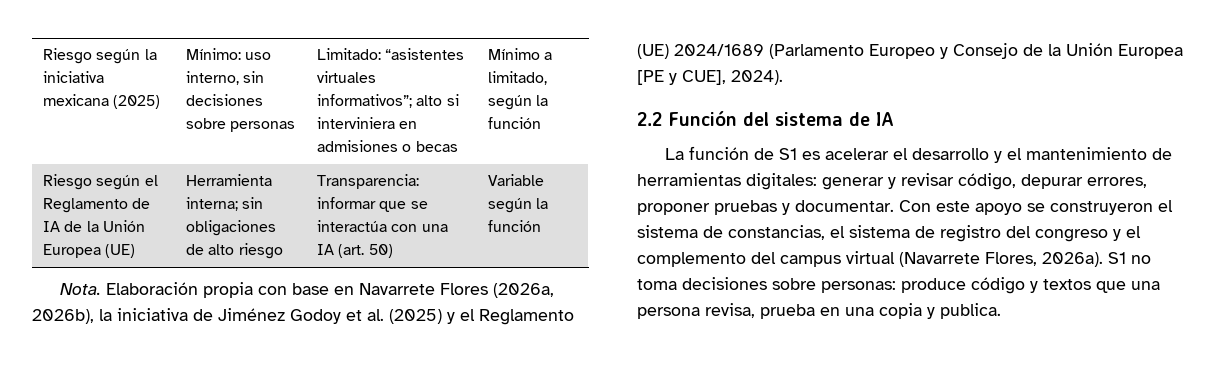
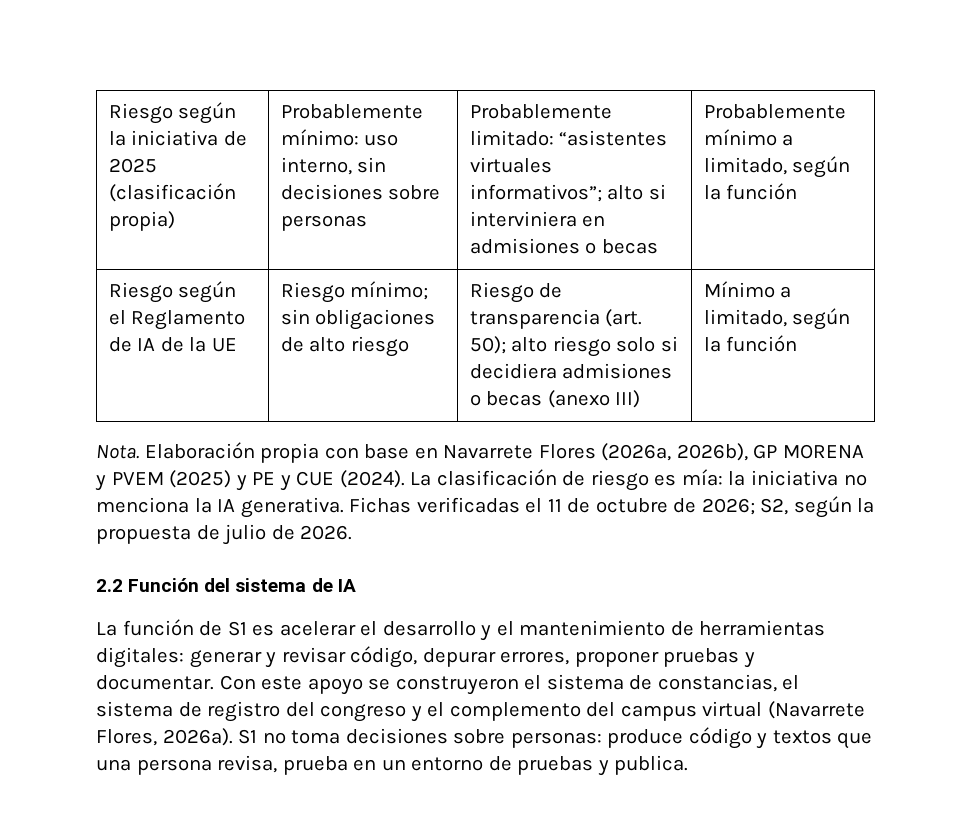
[43,94,161,109] [186,48,242,60] mexicana (2025) | Mínimo: -> [223,131,247,146] [108,158,157,173] [108,183,236,202] [108,211,175,231] [280,104,423,119] [280,129,359,146] de 2025 (clasificación propia) | Probablemente mínimo:
[317,48,382,60] Limitado: -> [469,104,612,119] [469,130,554,146] Probablemente limitado:
[488,48,541,60] Mínimo -> [703,104,846,119] [703,129,777,146] Probablemente mínimo
[102,220,145,232] [43,244,136,258] [186,174,273,186] [186,197,239,211] Unión Europea (UE) | Herramienta interna; -> [211,338,237,352] [280,281,429,303] UE | Riesgo mínimo;
[317,174,420,189] [317,197,428,212] [317,220,448,232] [317,244,393,258] [488,174,545,186] Transparencia: informar que se interactúa con una IA (art. 50) | Variable -> [469,282,563,303] [469,309,643,329] [469,336,678,357] [469,363,673,379] [469,390,641,408] [703,281,792,298] [703,309,787,327] Riesgo de transparencia (art. 50); alto riesgo solo si decidiera admisiones o becas (anexo III) | Mínimo a limitado,
[99,308,574,325] [637,43,1183,59] [637,70,783,85] la iniciativa de Jiménez Godoy et al. (2025) y el Reglamento (UE) 2024/1689 (Parlamento Europeo y Consejo de la Unión Europea [PE y CUE], 2024). -> [753,444,864,459] [95,469,867,491] [96,496,875,518] [96,524,353,545] GP MORENA y PVEM (2025) y PE y CUE (2024). La clasificación de riesgo es mía: la iniciativa no menciona la IA generativa. Fichas verificadas el 11 de octubre de 2026; S2, según la propuesta de julio de 2026.
[845,303,922,319] una copia -> [381,756,594,775] un entorno de pruebas

